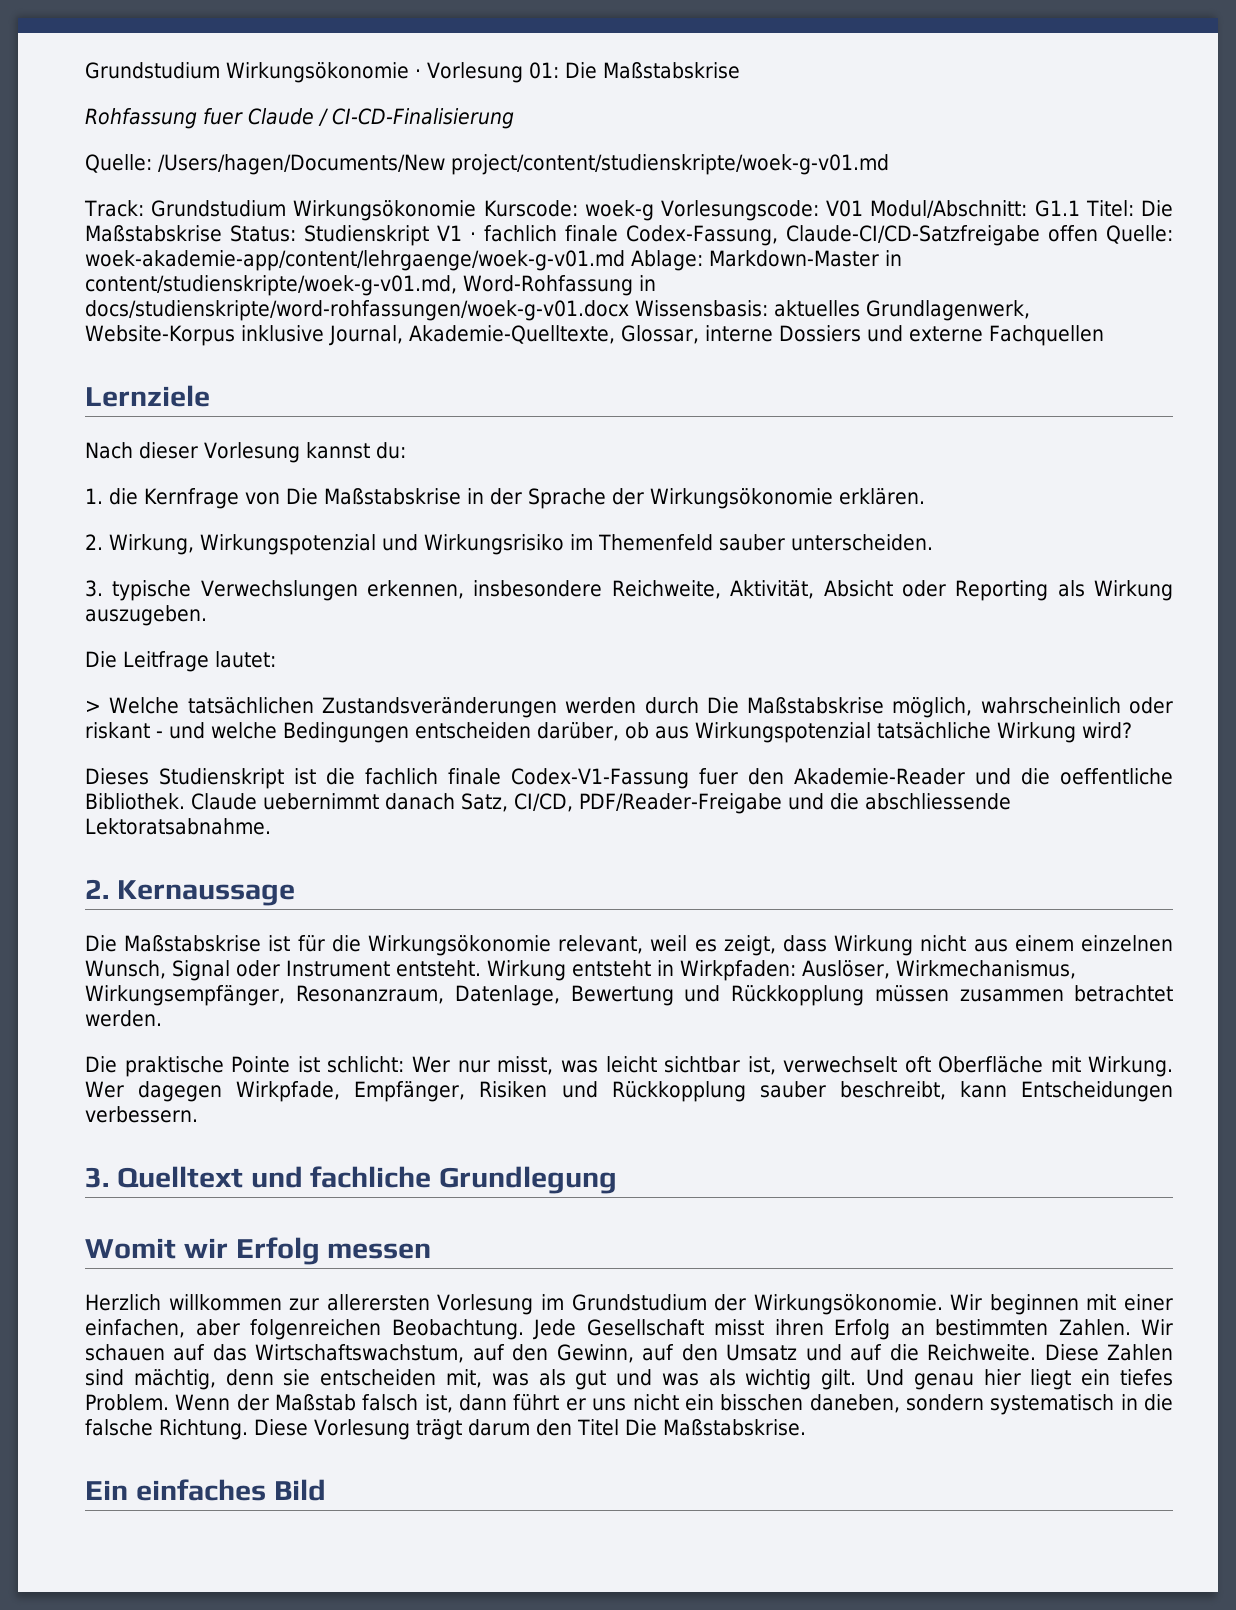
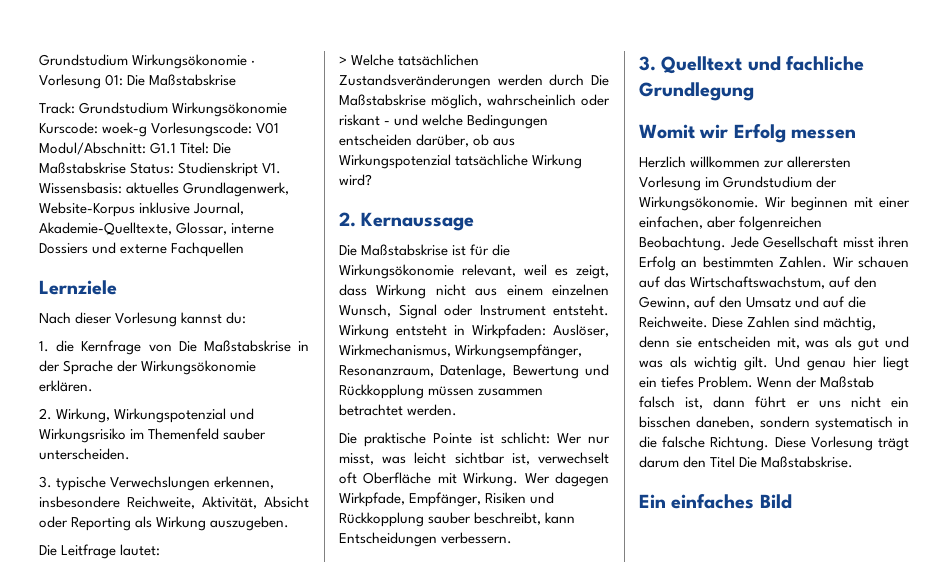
[85,108,514,129] [85,154,889,175] // Rohfassung fuer Claude / CI-CD-Finalisierung // Quelle: /Users/hagen/Documents/New project/content/studienskripte/woek-g-v01.md -> (237, 80) none
[437,225,1173,246] [85,250,902,271] [85,275,656,296] [85,300,629,321] V1 · fachlich finale Codex-Fassung, Claude-CI/CD-Satzfreigabe offen Quelle: woek-akademie-app/content/lehrgaenge/woek-g-v01.md Ablage: Markdown-Master in content/studienskripte/woek-g-v01.md, Word-Rohfassung in docs/studienskripte/word-rohfassungen/woek-g-v01.docx -> [262,163,282,174] V1.
[85,768,1174,789] [85,793,1011,814] [85,818,271,835] // Dieses Studienskript ist die fachlich finale Codex-V1-Fassung fuer den Akademie-Reader und die oeffentliche Bibliothek. Claude uebernimmt danach Satz, CI/CD, PDF/Reader-Freigabe und die abschliessende Lektoratsabnahme. -> (372, 180) none

